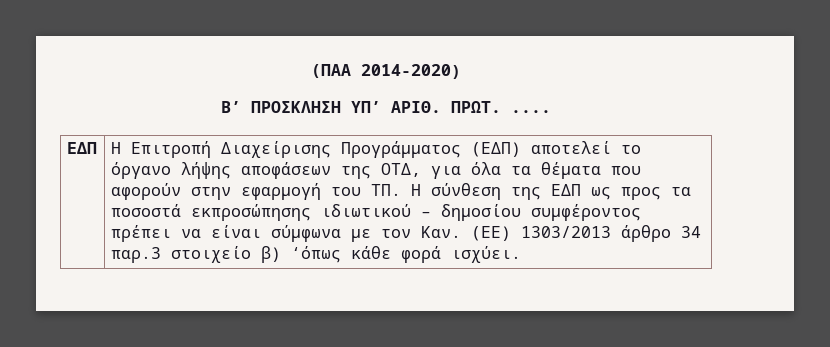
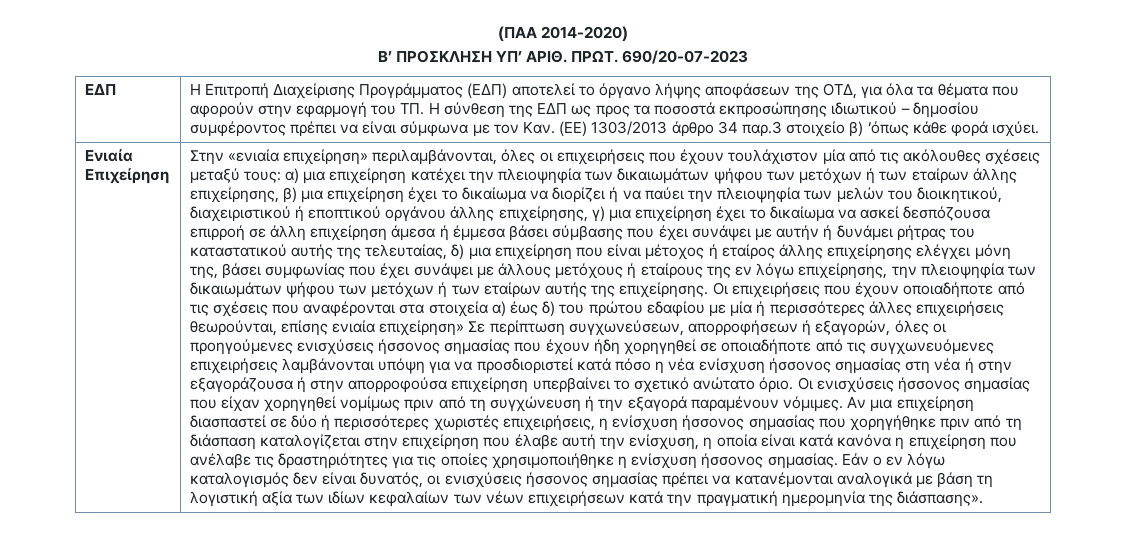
[511,110,551,113] .... -> [622,50,749,64] 690/20-07-2023
(521, 254) none -> [84,149,133,162] [84,168,169,184] [189,149,1041,165] [189,168,1017,184] [189,187,1002,203] [189,206,991,222] [189,225,975,241] [189,244,1011,260] [189,263,1036,279] [189,282,1025,298] [189,301,1004,317] [189,320,946,336] [189,339,994,355] [189,358,1012,374] [189,377,1031,393] [189,396,974,412] [189,415,1022,431] [189,434,1017,450] [189,453,946,469] [189,472,994,488] [189,491,984,507] // Ενιαία Επιχείρηση | Στην «ενιαία επιχείρηση» περιλαμβάνονται, όλες οι επιχειρήσεις που έχουν τουλάχιστον μία από τις ακόλουθες σχέσεις μεταξύ τους: α) μια επιχείρηση κατέχει την πλειοψηφία των δικαιωμάτων ψήφου των μετόχων ή των εταίρων άλλης επιχείρησης, β) μια επιχείρηση έχει το δικαίωμα να διορίζει ή να παύει την πλειοψηφία των μελών του διοικητικού, διαχειριστικού ή εποπτικού οργάνου άλλης επιχείρησης, γ) μια επιχείρηση έχει το δικαίωμα να ασκεί δεσπόζουσα επιρροή σε άλλη επιχείρηση άμεσα ή έμμεσα βάσει σύμβασης που έχει συνάψει με αυτήν ή δυνάμει ρήτρας του καταστατικού αυτής της τελευταίας, δ) μια επιχείρηση που είναι μέτοχος ή εταίρος άλλης επιχείρησης ελέγχει μόνη της, βάσει συμφωνίας που έχει συνάψει με άλλους μετόχους ή εταίρους της εν λόγω επιχείρησης, την πλειοψηφία των δικαιωμάτων ψήφου των μετόχων ή των εταίρων αυτής της επιχείρησης. Οι επιχειρήσεις που έχουν οποιαδήποτε από τις σχέσεις που αναφέρονται στα στοιχεία α) έως δ) του πρώτου εδαφίου με μία ή περισσότερες άλλες επιχειρήσεις θεωρούνται, επίσης ενιαία επιχείρηση» Σε περίπτωση συγχωνεύσεων, απορροφήσεων ή εξαγορών, όλες οι προηγούμενες ενισχύσεις ήσσονος σημασίας που έχουν ήδη χορηγηθεί σε οποιαδήποτε από τις συγχωνευόμενες επιχειρήσεις λαμβάνονται υπόψη για να προσδιοριστεί κατά πόσο η νέα ενίσχυση ήσσονος σημασίας στη νέα ή στην εξαγοράζουσα ή στην απορροφούσα επιχείρηση υπερβαίνει το σχετικό ανώτατο όριο. Οι ενισχύσεις ήσσονος σημασίας που είχαν χορηγηθεί νομίμως πριν από τη συγχώνευση ή την εξαγορά παραμένουν νόμιμες. Αν μια επιχείρηση διασπαστεί σε δύο ή περισσότερες χωριστές επιχειρήσεις, η ενίσχυση ήσσονος σημασίας που χορηγήθηκε πριν από τη διάσπαση καταλογίζεται στην επιχείρηση που έλαβε αυτή την ενίσχυση, η οποία είναι κατά κανόνα η επιχείρηση που ανέλαβε τις δραστηριότητες για τις οποίες χρησιμοποιήθηκε η ενίσχυση ήσσονος σημασίας. Εάν ο εν λόγω καταλογισμός δεν είναι δυνατός, οι ενισχύσεις ήσσονος σημασίας πρέπει να κατανέμονται αναλογικά με βάση τη λογιστική αξία των ιδίων κεφαλαίων των νέων επιχειρήσεων κατά την πραγματική ημερομηνία της διάσπασης».

